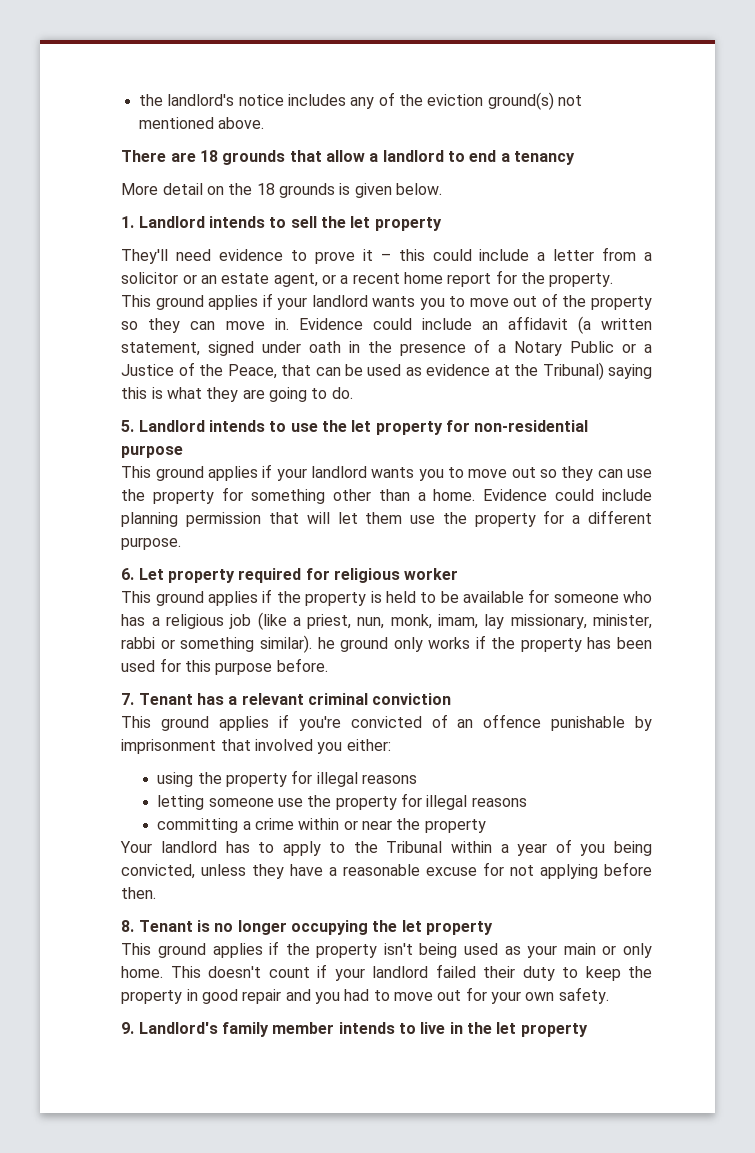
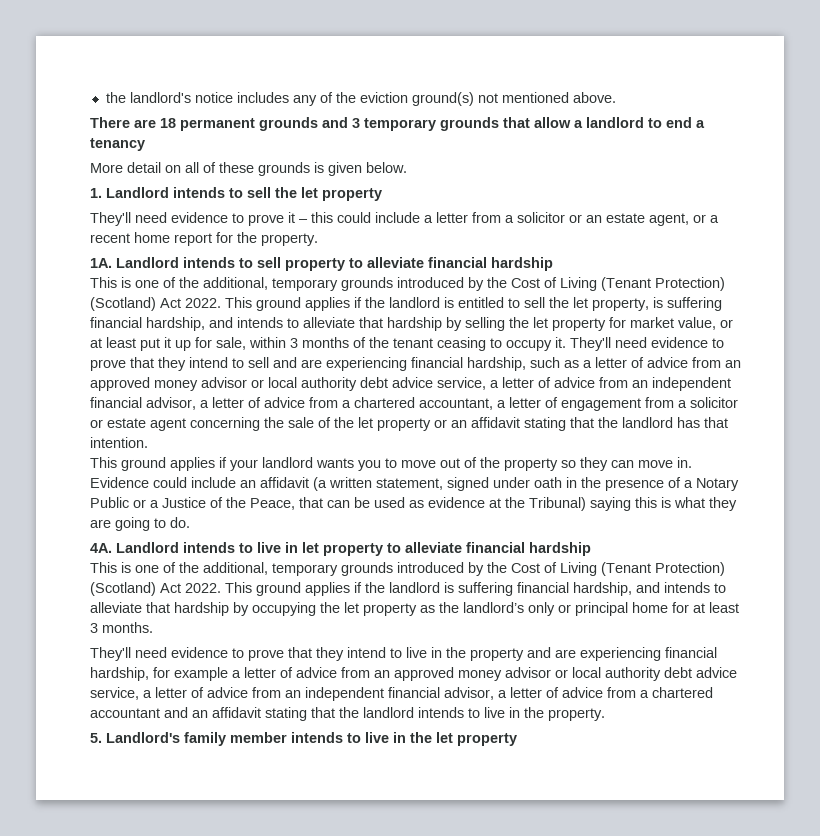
(218, 156) none -> [179,117,436,131] permanent grounds and 3 temporary
[228,183,275,195] the 18 -> [184,162,254,173] all of these
(614, 280) none -> [89,257,553,271] [89,277,725,291] [89,297,722,311] [89,317,733,331] [89,337,724,351] [89,357,741,371] [89,377,731,391] [89,397,738,411] [89,417,728,431] [89,437,148,448] // 1A. Landlord intends to sell property to alleviate financial hardship // This is one of the additional, temporary grounds introduced by the Cost of Living (Tenant Protection) (Scotland) Act 2022. This ground applies if the landlord is entitled to sell the let property, is suffering financial hardship, and intends to alleviate that hardship by selling the let property for market value, or at least put it up for sale, within 3 months of the tenant ceasing to occupy it. They'll need evidence to prove that they intend to sell and are experiencing financial hardship, such as a letter of advice from an approved money advisor or local authority debt advice service, a letter of advice from an independent financial advisor, a letter of advice from a chartered accountant, a letter of engagement from a solicitor or estate agent concerning the sale of the let property or an affidavit stating that the landlord has that intention.
[121,420,589,435] [121,445,184,458] [121,464,652,481] [121,487,652,504] [121,510,652,527] [121,537,182,550] [121,568,459,583] [121,589,652,606] [121,612,652,630] [121,635,652,653] [121,658,328,675] [121,693,452,705] [121,714,652,731] [121,739,391,754] [157,770,417,787] [157,793,527,810] [157,818,486,833] [120,839,652,856] [121,862,652,879] [121,887,157,899] [121,920,493,935] [121,941,652,958] [121,964,653,981] [121,987,609,1004] [121,1022,135,1034] 5. Landlord intends to use the let property for non-residential purpose // This ground applies if your landlord wants you to move out so they can use the property for something other than a home. Evidence could include planning permission that will let them use the property for a different purpose. // 6. Let property required for religious worker // This ground applies if the property is held to be available for someone who has a religious job (like a priest, nun, monk, imam, lay missionary, minister, rabbi or something similar). he ground only works if the property has been used for this purpose before. // 7. Tenant has a relevant criminal conviction // This ground applies if you're convicted of an offence punishable by imprisonment that involved you either: // using the property for illegal reasons // letting someone use the property for illegal reasons // committing a crime within or near the property // Your landlord has to apply to the Tribunal within a year of you being convicted, unless they have a reasonable excuse for not applying before then. // 8. Tenant is no longer occupying the let property // This ground applies if the property isn't being used as your main or only home. This doesn't count if your landlord failed their duty to keep the property in good repair and you had to move out for your own safety. // 9. -> [89,542,591,556] [89,562,725,576] [89,582,726,596] [89,602,739,616] [89,622,153,633] [89,647,717,661] [89,667,737,681] [89,687,713,701] [89,707,605,721] [89,733,102,743] 4A. Landlord intends to live in let property to alleviate financial hardship // This is one of the additional, temporary grounds introduced by the Cost of Living (Tenant Protection) (Scotland) Act 2022. This ground applies if the landlord is suffering financial hardship, and intends to alleviate that hardship by occupying the let property as the landlord’s only or principal home for at least 3 months. // They'll need evidence to prove that they intend to live in the property and are experiencing financial hardship, for example a letter of advice from an approved money advisor or local authority debt advice service, a letter of advice from an independent financial advisor, a letter of advice from a chartered accountant and an affidavit stating that the landlord intends to live in the property. // 5.

